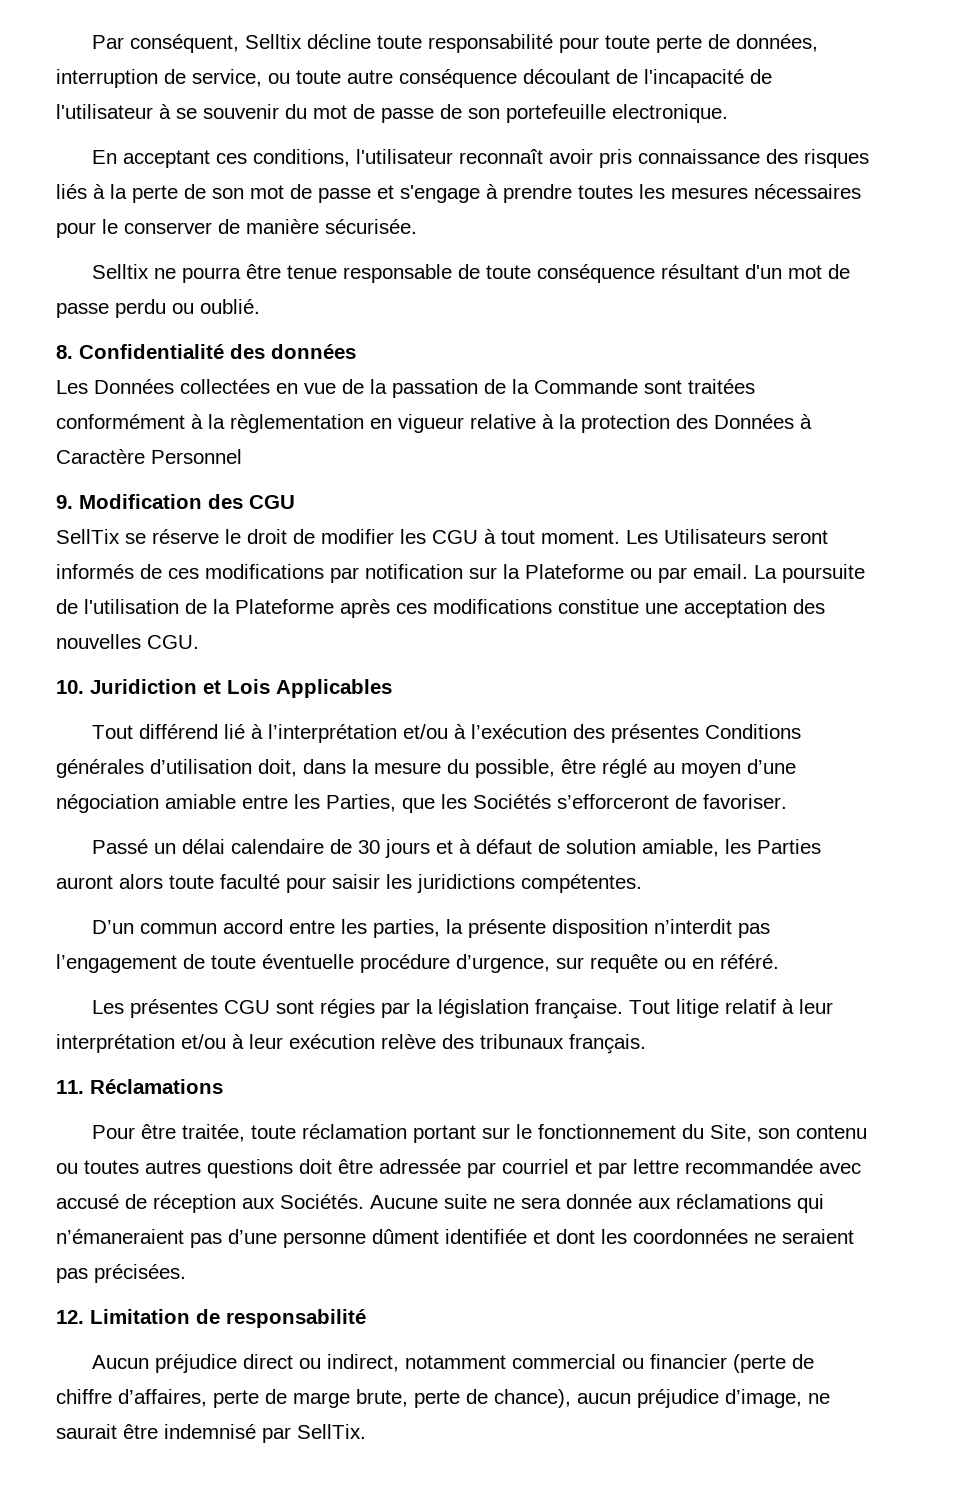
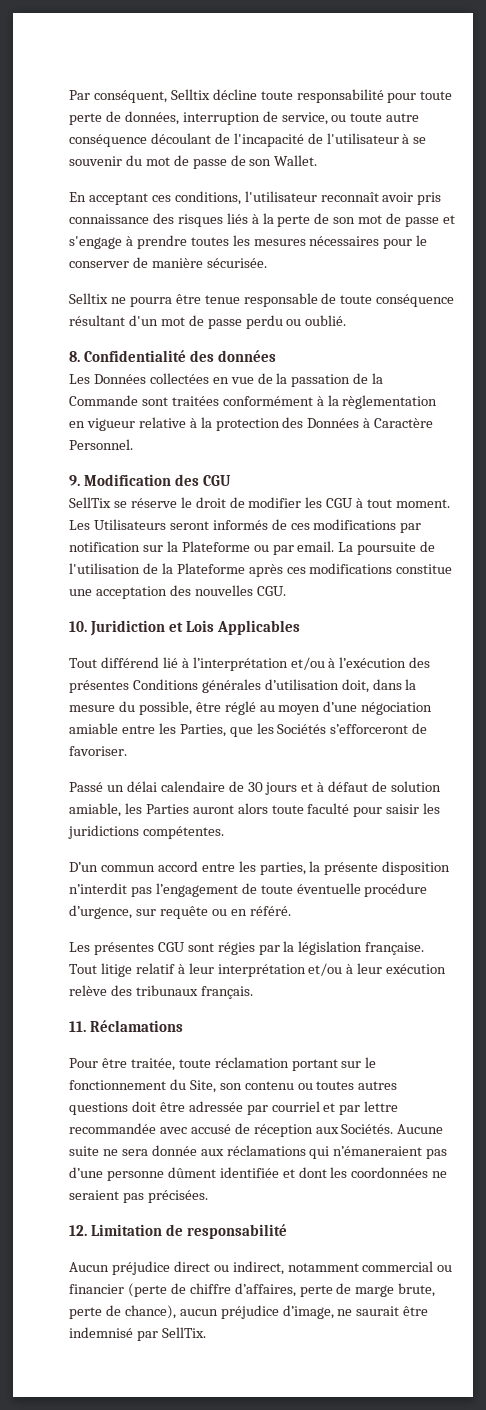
[506,104,728,123] portefeuille electronique. -> [274,155,318,166] Wallet.
[151,449,242,464] Personnel -> [69,439,133,450] Personnel.

